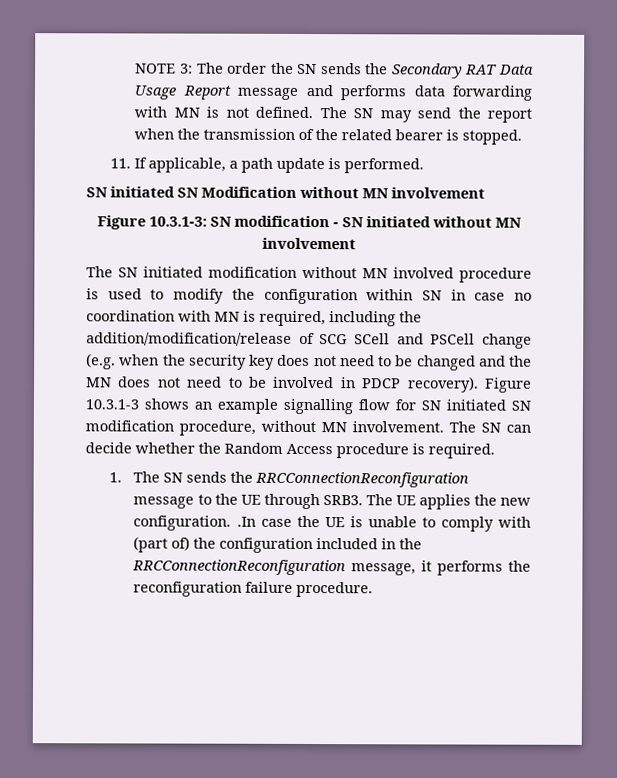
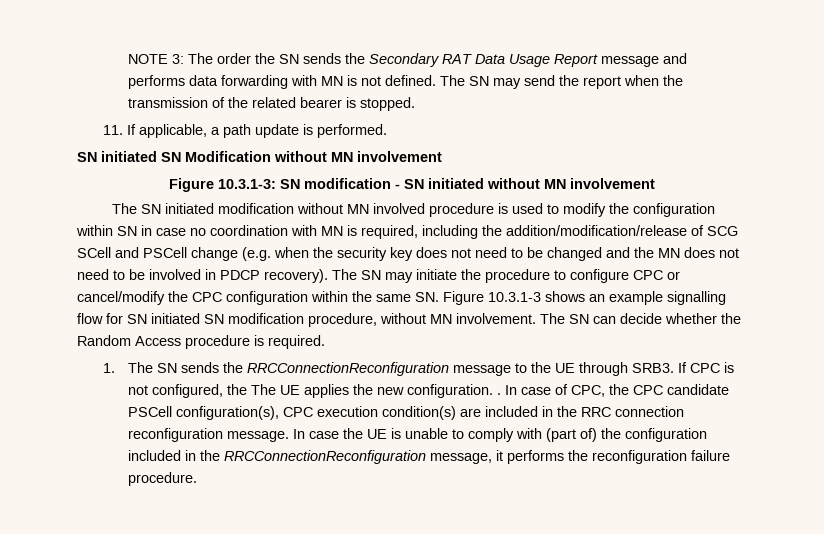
(479, 384) none -> [332,269,680,283] [77,291,439,305] The SN may initiate the procedure to configure CPC or cancel/modify the CPC configuration within the same SN.
(363, 500) none -> [678,362,735,373] [128,384,248,398] If CPC is not configured, the
[236,516,256,527] .In -> [497,384,730,397] [128,406,685,420] [128,428,306,442] . In case of CPC, the CPC candidate PSCell configuration(s), CPC execution condition(s) are included in the RRC connection reconfiguration message. In

